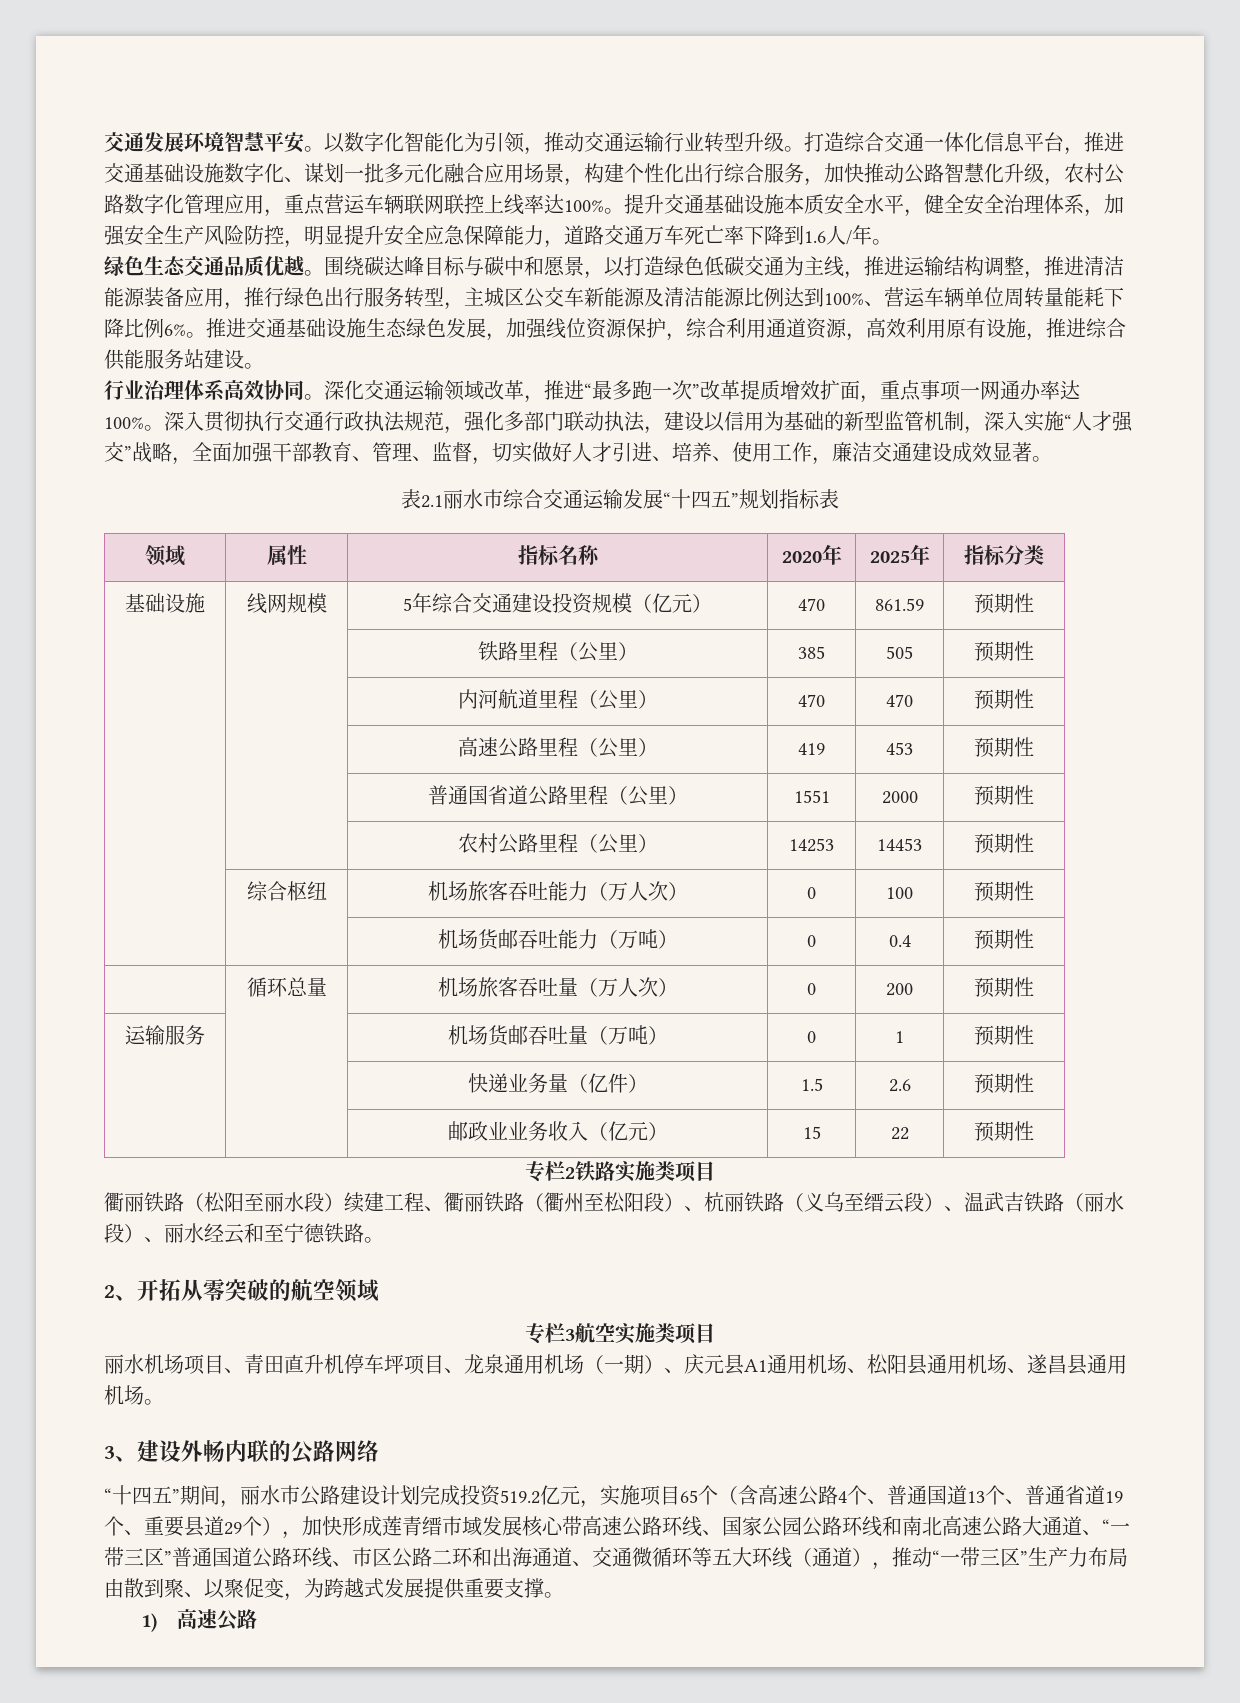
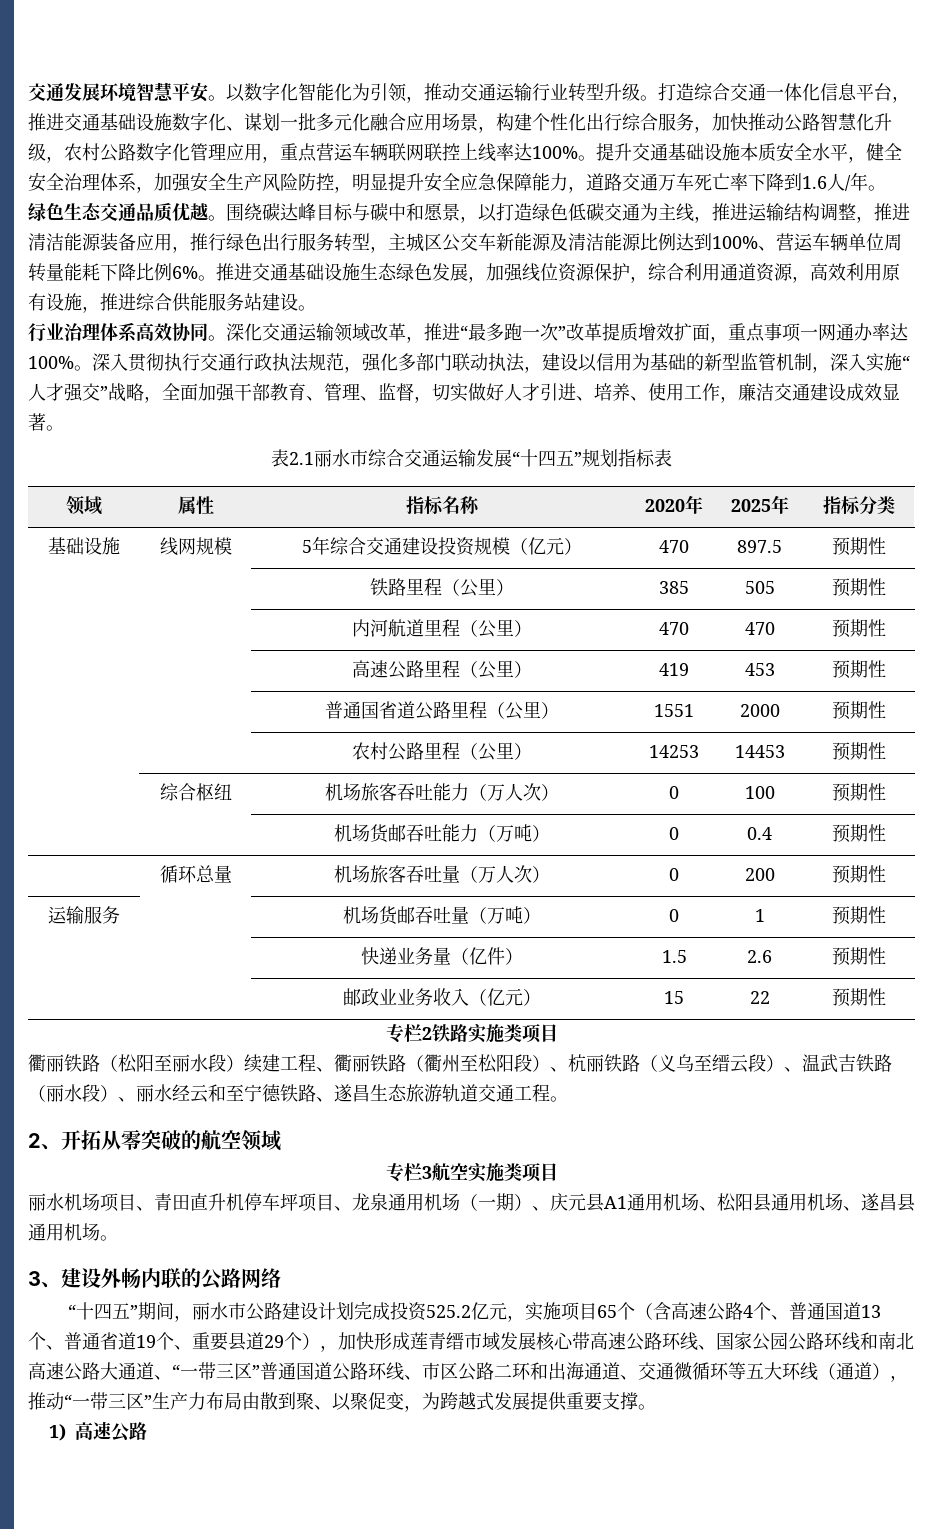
[875,598,924,611] 861.59 -> [737,540,782,553] 897.5
(364, 1233) none -> [316,1084,550,1102] 、遂昌生态旅游轨道交通工程
[500,1490,540,1504] 519.2 -> [425,1305,471,1318] 525.2

